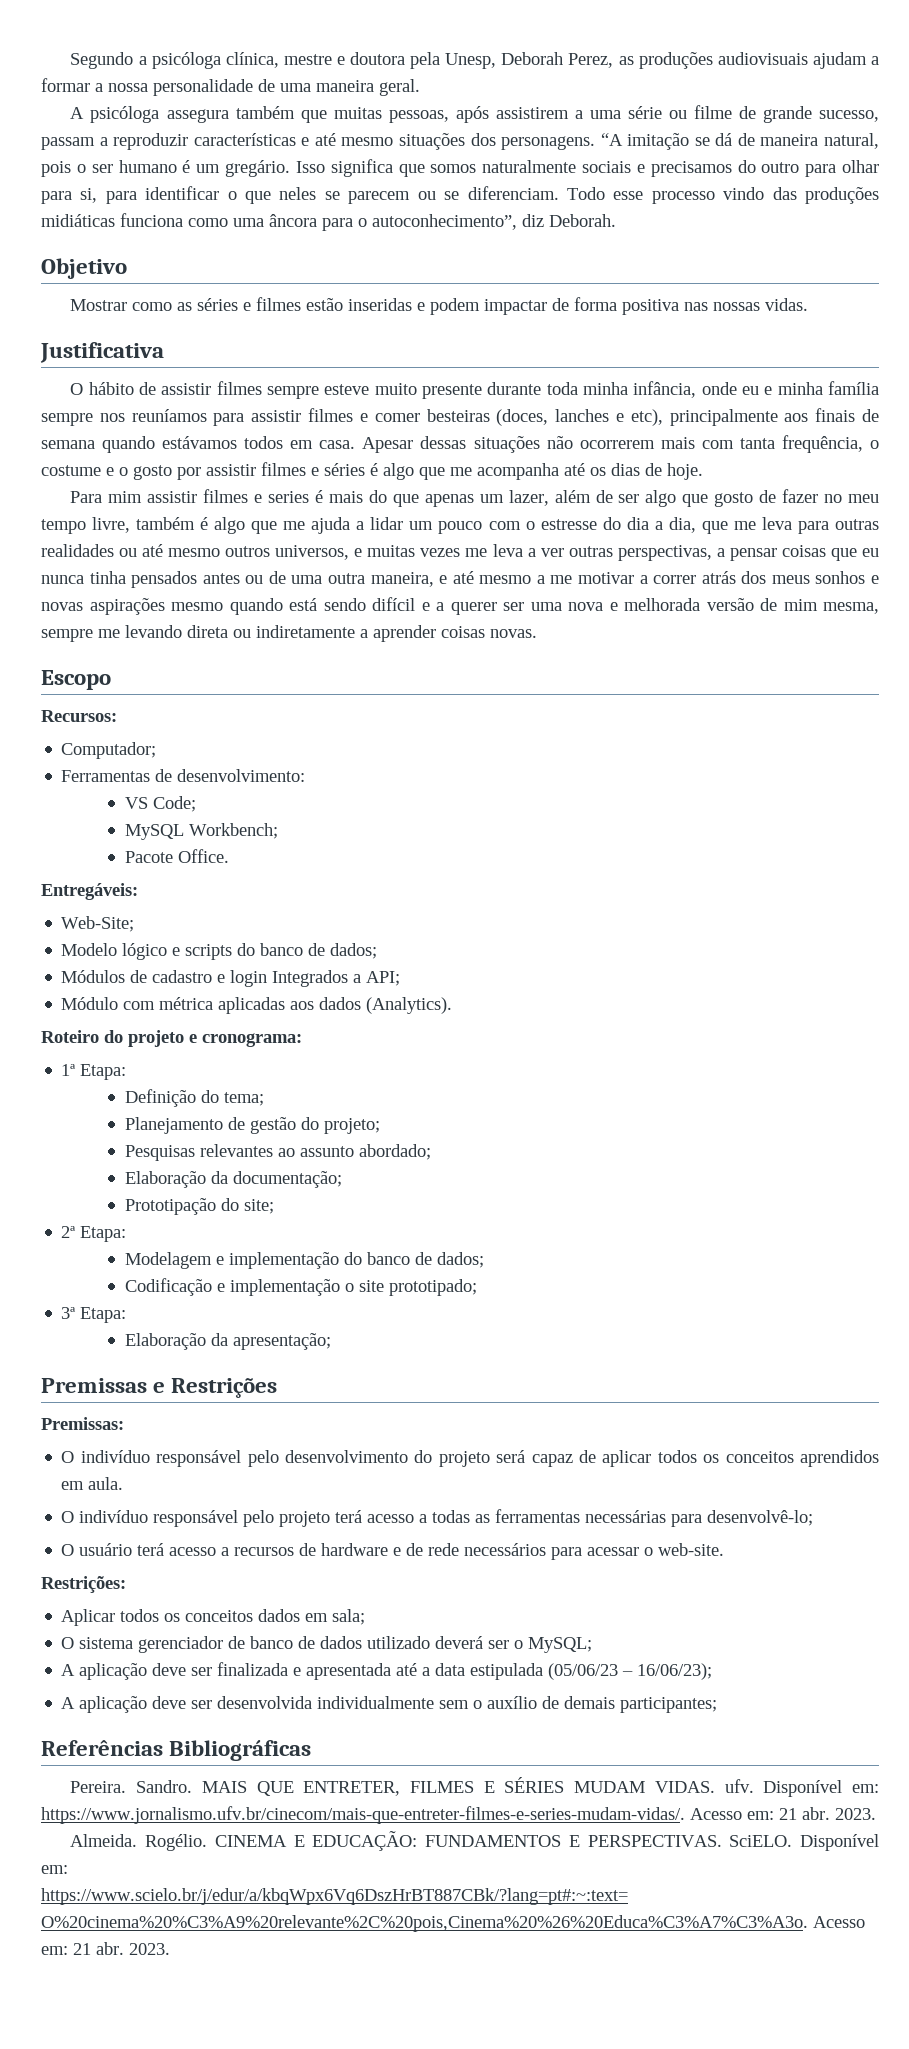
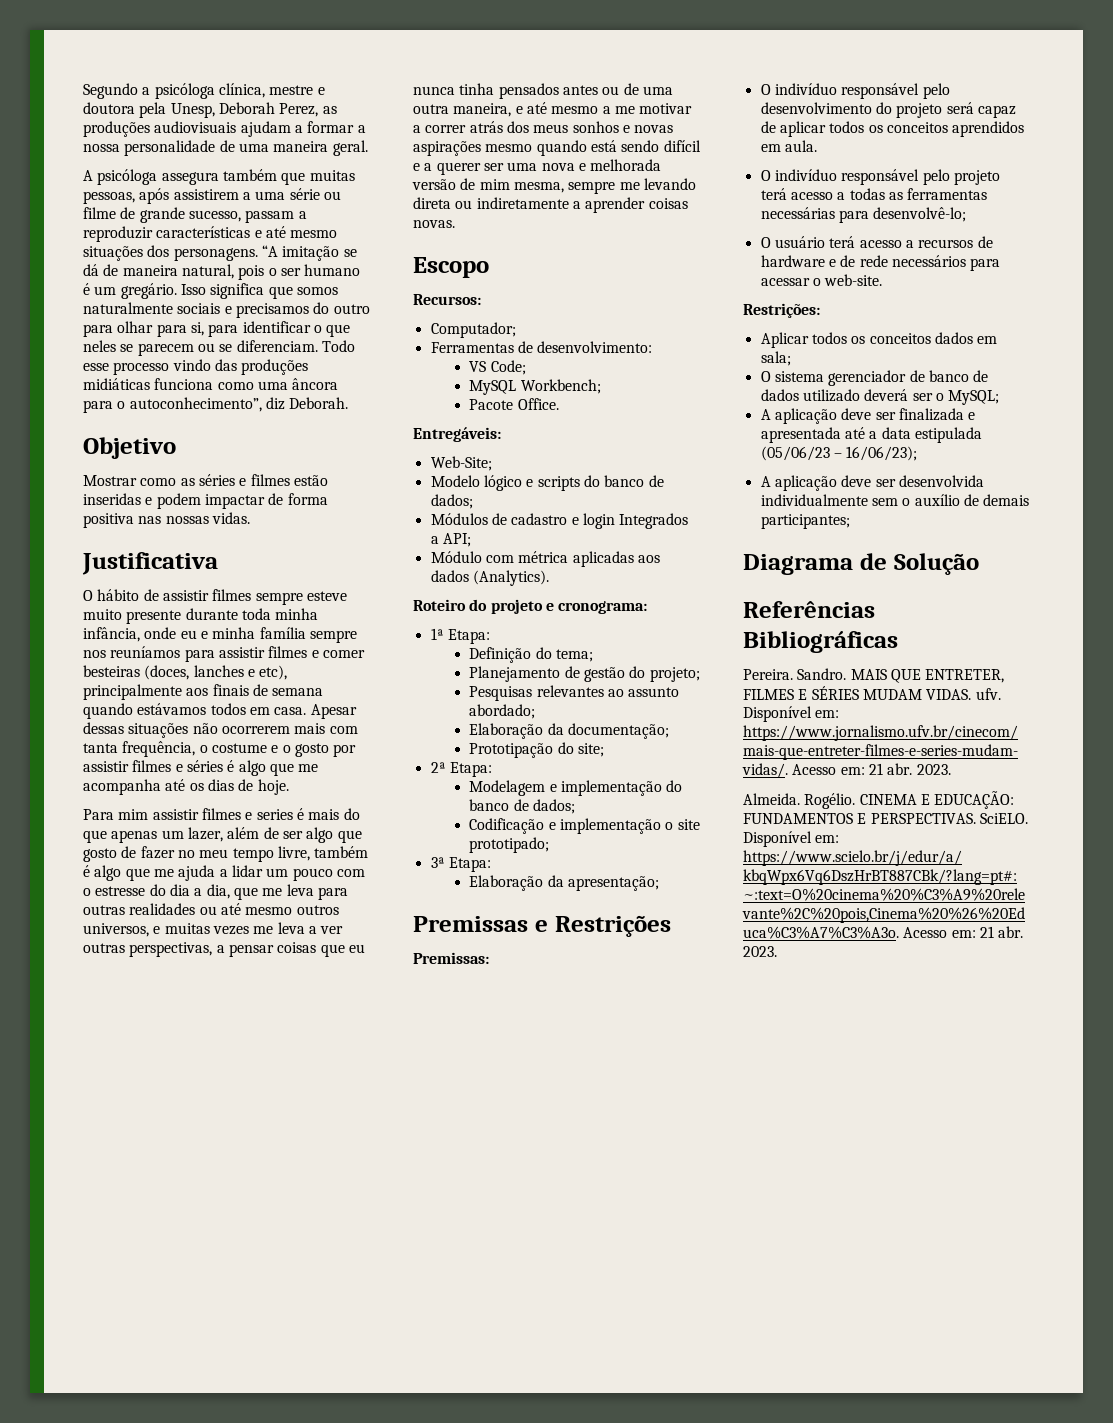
(718, 1705) none -> [743,553,979,575] // Diagrama de Solução

